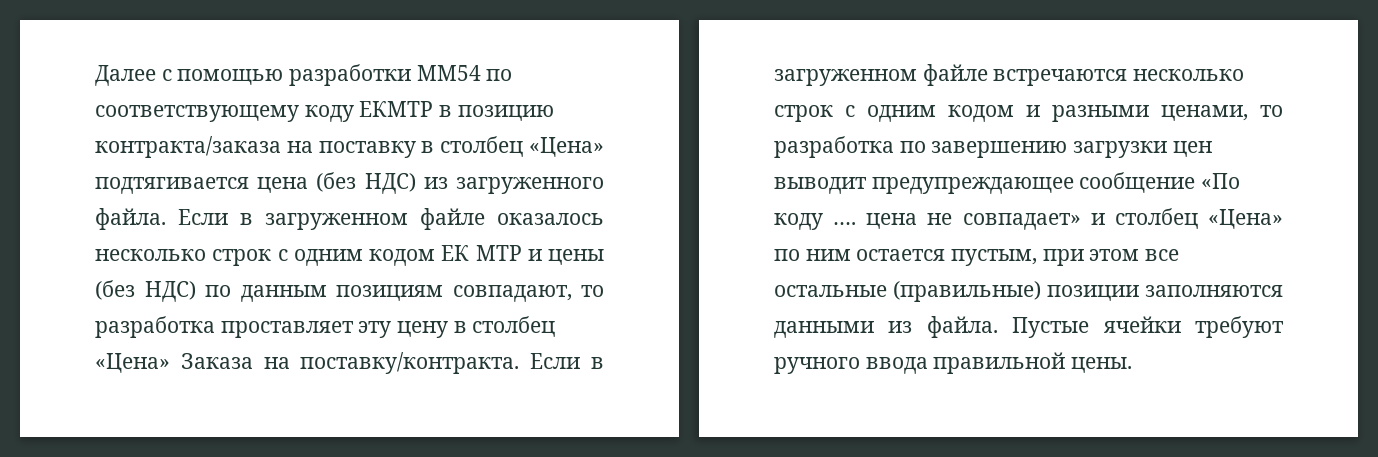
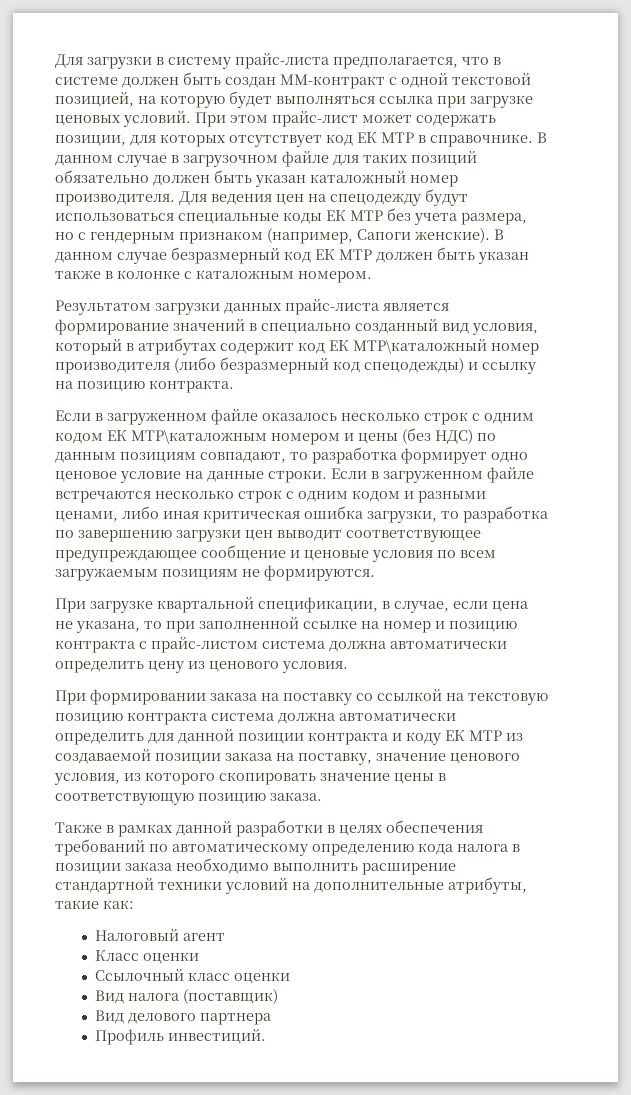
[95,64,513,86] [95,101,554,122] [95,136,604,158] [95,172,604,194] [95,208,166,230] Далее с помощью разработки MM54 по соответствующему коду ЕКМТР в позицию контракта/заказа на поставку в столбец «Цена» подтягивается цена (без НДС) из загруженного файла. -> [55,53,501,69] [55,72,531,89] [55,91,533,108] [55,111,496,127] [55,132,547,147] [55,151,477,167] [55,170,458,187] [55,189,468,206] [55,208,527,225] [55,228,504,244] [55,247,529,264] [55,270,372,283] [55,299,449,315] [55,319,538,335] [55,338,539,355] [55,357,536,374] [55,380,234,393] Для загрузки в систему прайс-листа предполагается, что в системе должен быть создан ММ-контракт с одной текстовой позицией, на которую будет выполняться ссылка при загрузке ценовых условий. При этом прайс-лист может содержать позиции, для которых отсутствует код ЕК МТР в справочнике. В данном случае в загрузочном файле для таких позиций обязательно должен быть указан каталожный номер производителя. Для ведения цен на спецодежду будут использоваться специальные коды ЕК МТР без учета размера, но с гендерным признаком (например, Сапоги женские). В данном случае безразмерный код ЕК МТР должен быть указан также в колонке с каталожным номером. // Результатом загрузки данных прайс-листа является формирование значений в специально созданный вид условия, который в атрибутах содержит код ЕК МТР\каталожный номер производителя (либо безразмерный код спецодежды) и ссылку на позицию контракта. //
[475,245,522,261] МТР -> [131,430,340,445] МТР\каталожным номером
[220,316,556,338] [95,352,520,374] проставляет эту цену в столбец «Цена» Заказа на поставку/контракта. -> [401,448,528,464] [55,470,327,483] формирует одно ценовое условие на данные строки.
(1248, 113) none -> [122,506,437,523] либо иная критическая ошибка загрузки,
(867, 185) none -> [346,530,481,542] соответствующее
[1201,173,1241,189] [774,208,1283,230] [774,249,1180,266] [774,281,1283,302] [774,316,1284,338] [774,352,1133,374] «По коду …. цена не совпадает» и столбец «Цена» по ним остается пустым, при этом все остальные (правильные) позиции заполняются данными из файла. Пустые ячейки требуют ручного ввода правильной цены. -> [290,550,496,562] [55,565,375,581] [55,597,528,613] [55,617,517,633] [55,637,507,653] [55,661,348,673] [55,689,548,705] [55,712,456,725] [55,729,523,745] [55,749,520,765] [54,772,446,785] [55,792,322,805] [55,820,483,837] [55,839,520,856] [55,858,456,875] [55,877,527,894] [55,900,134,909] [94,929,225,941] [94,950,199,964] [94,969,290,984] [94,989,278,1004] [94,1010,271,1025] [94,1029,266,1045] и ценовые условия по всем загружаемым позициям не формируются. // При загрузке квартальной спецификации, в случае, если цена не указана, то при заполненной ссылке на номер и позицию контракта с прайс-листом система должна автоматически определить цену из ценового условия. // При формировании заказа на поставку со ссылкой на текстовую позицию контракта система должна автоматически определить для данной позиции контракта и коду ЕК МТР из создаваемой позиции заказа на поставку, значение ценового условия, из которого скопировать значение цены в соответствующую позицию заказа. // Также в рамках данной разработки в целях обеспечения требований по автоматическому определению кода налога в позиции заказа необходимо выполнить расширение стандартной техники условий на дополнительные атрибуты, такие как: // Налоговый агент // Класс оценки // Ссылочный класс оценки // Вид налога (поставщик) // Вид делового партнера // Профиль инвестиций.

